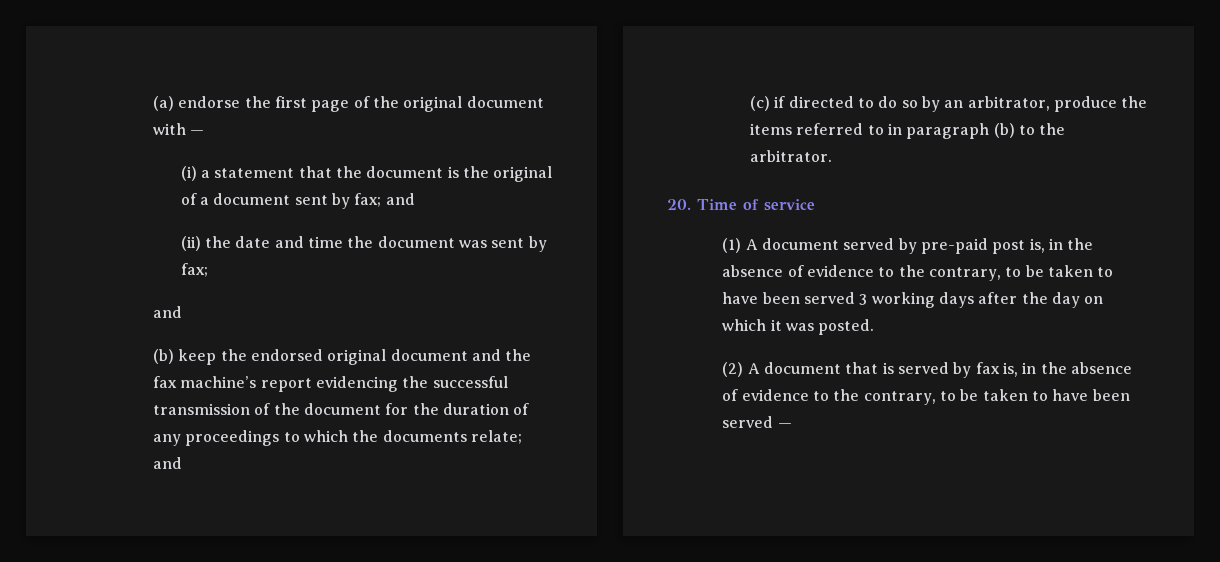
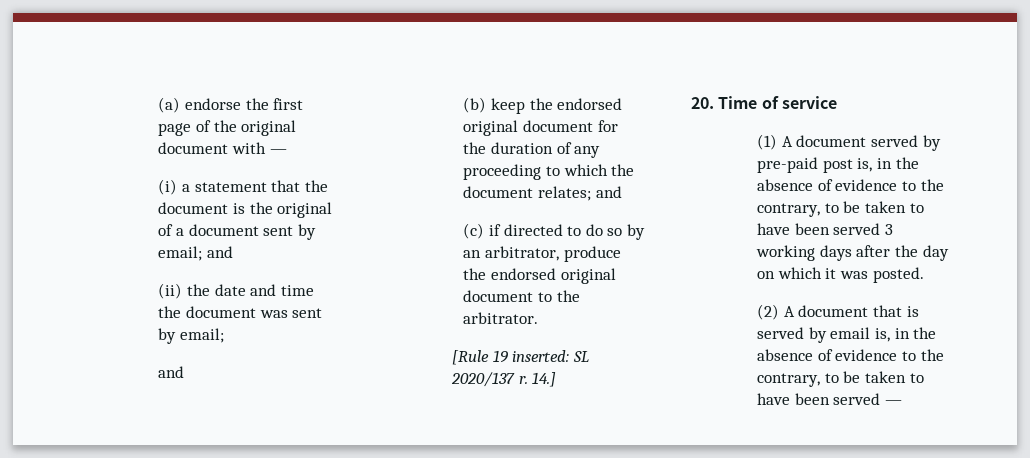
[354,193,382,207] fax; -> [158,246,203,261] email;
[180,263,208,277] fax; -> [179,328,224,343] email;
[472,349,532,361] [153,376,508,392] [153,403,382,415] and the fax machine’s report evidencing the successful transmission of the document -> (593, 126) none
[185,430,280,446] proceedings -> [463,164,542,180] proceeding
[382,430,523,444] documents relate; -> [463,186,591,201] document relates;
[750,123,1066,139] [750,150,833,162] items referred to in paragraph (b) to the arbitrator. -> [490,268,616,284] [463,290,580,302] [463,312,539,324] [452,350,589,365] [451,372,557,387] endorsed original document to the arbitrator. // [Rule 19 inserted: SL 2020/137 r. 14.]
[975,362,1000,374] fax -> [830,327,871,339] email

